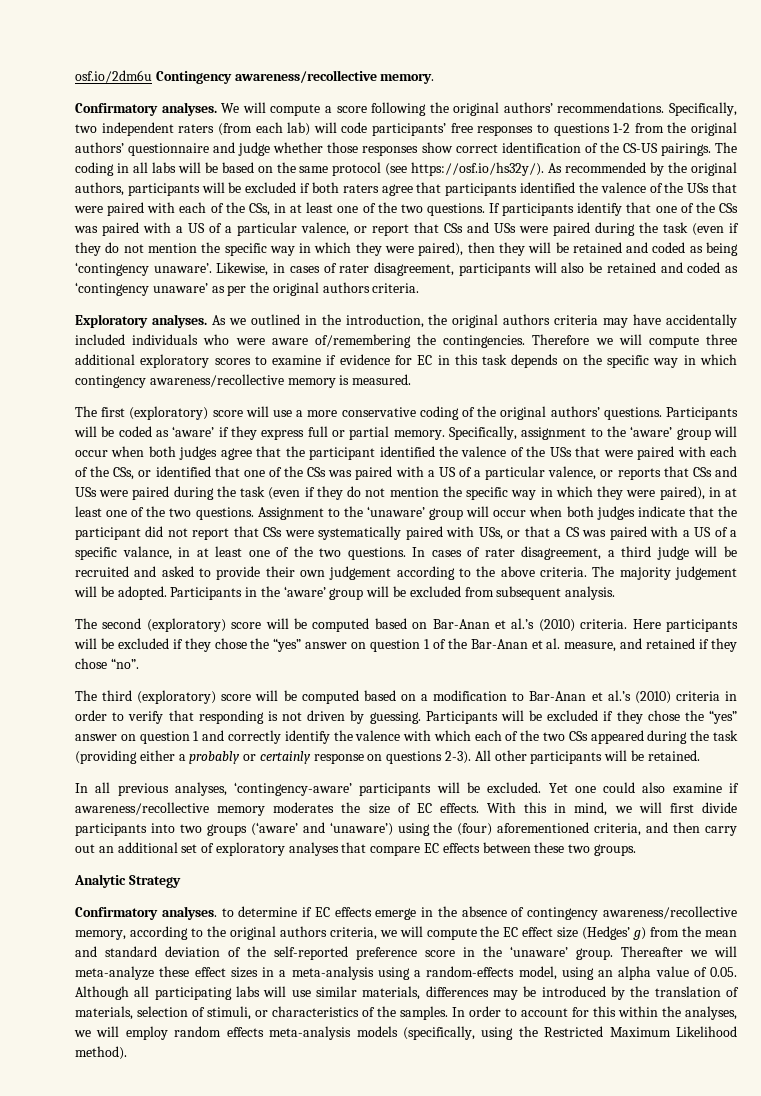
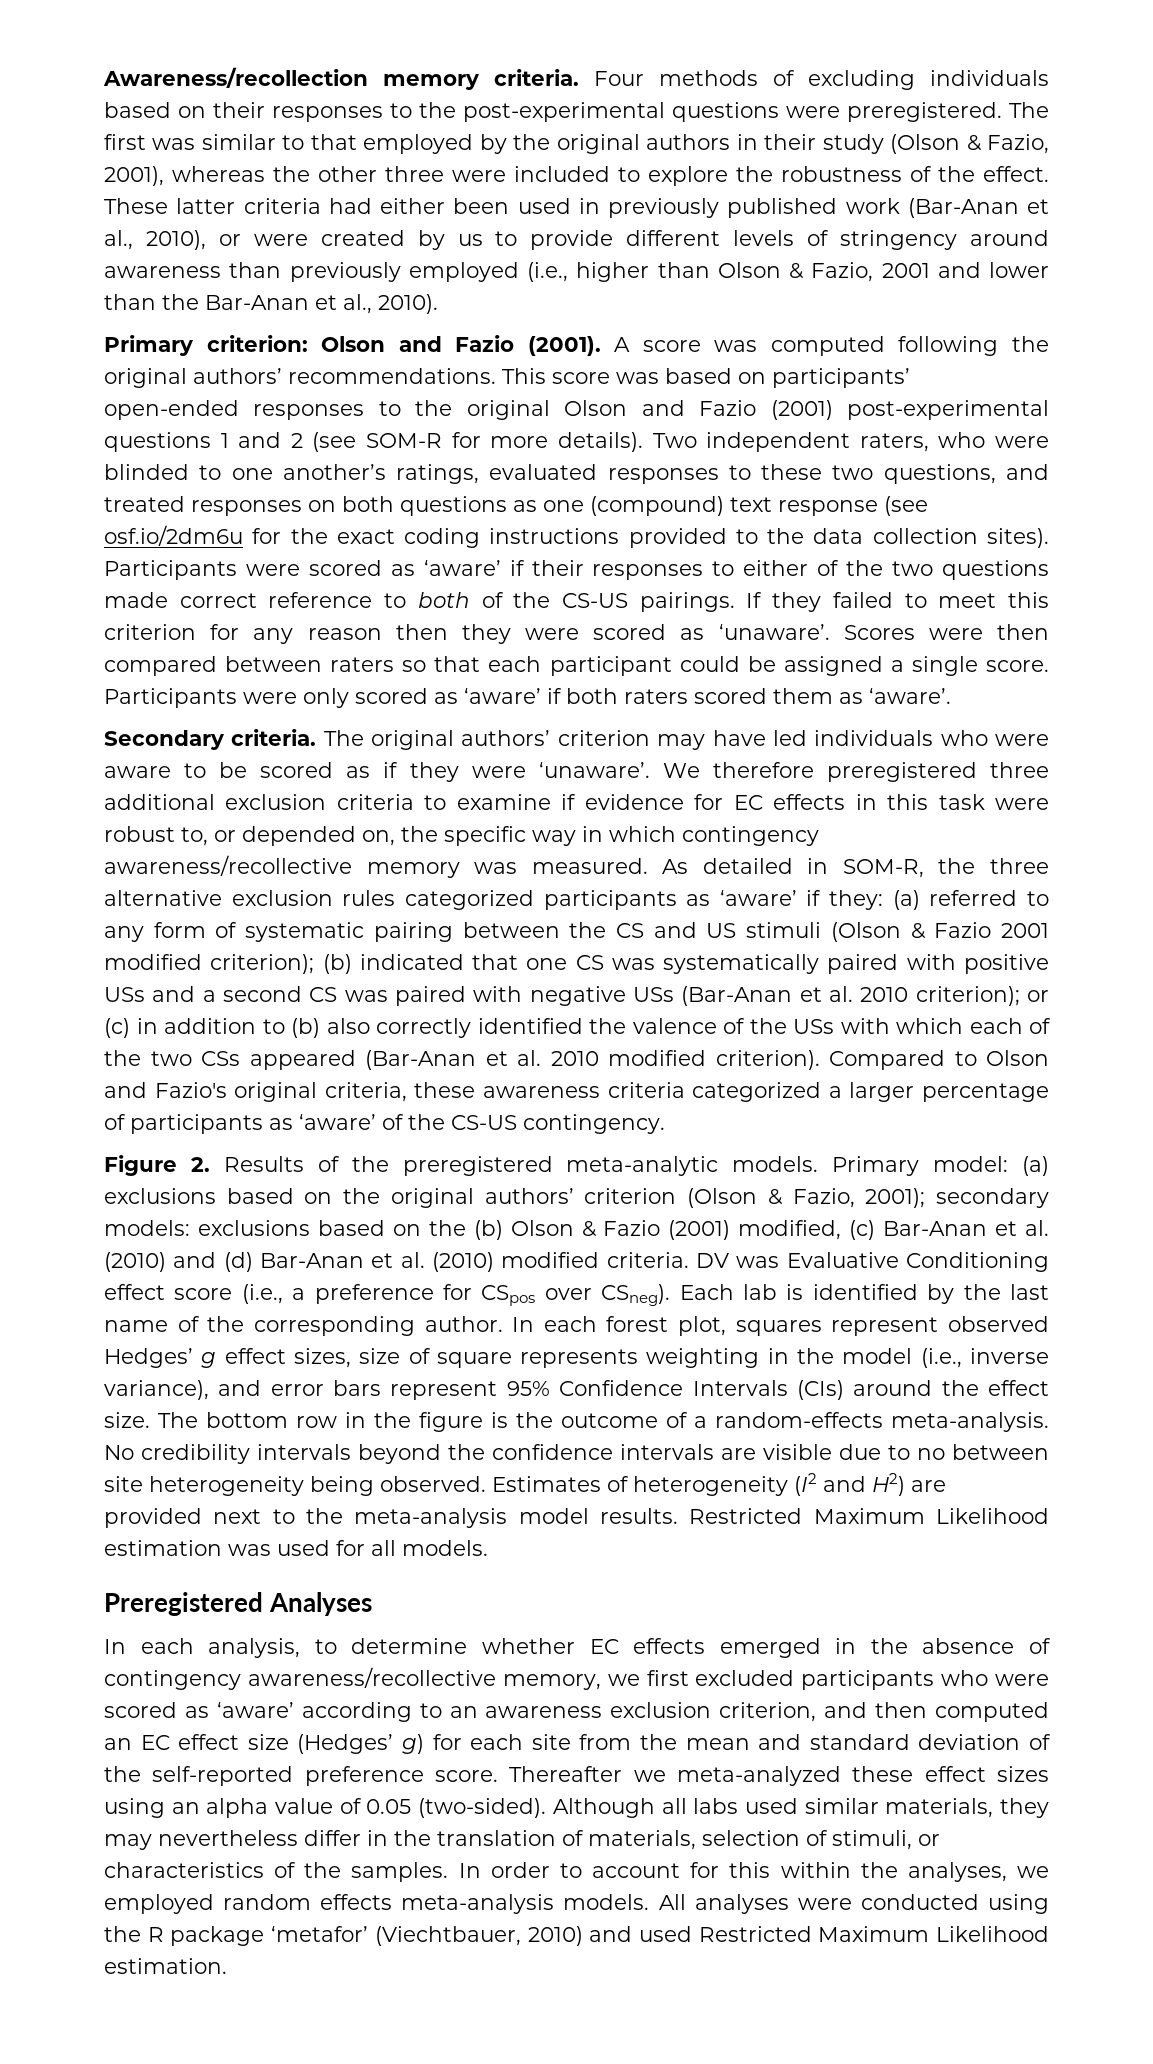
[75,70,435,84] [75,102,367,116] osf.io/2dm6u Contingency awareness/recollective memory. // Confirmatory analyses. We will compute a score -> [103,67,1049,90] [104,102,1049,122] [104,134,1049,154] [104,166,1049,186] [104,198,1049,218] [104,230,1049,250] [104,262,1049,282] [104,294,438,314] [104,335,885,356] Awareness/recollection memory criteria. Four methods of excluding individuals based on their responses to the post-experimental questions were preregistered. The first was similar to that employed by the original authors in their study (Olson & Fazio, 2001), whereas the other three were included to explore the robustness of the effect. These latter criteria had either been used in previously published work (Bar-Anan et al., 2010), or were created by us to provide different levels of stringency around awareness than previously employed (i.e., higher than Olson & Fazio, 2001 and lower than the Bar-Anan et al., 2010). // Primary criterion: Olson and Fazio (2001). A score was computed
[668,102,737,116] [75,122,737,136] [75,142,737,156] [75,162,738,176] [75,182,738,196] [74,202,738,216] [74,222,739,236] [75,242,738,256] [75,262,739,276] [75,282,420,296] [75,314,738,328] [75,334,737,348] [75,354,251,368] Specifically, two independent raters (from each lab) will code participants’ free responses to questions 1-2 from the original authors’ questionnaire and judge whether those responses show correct identification of the CS-US pairings. The coding in all labs will be based on the same protocol (see https://osf.io/hs32y/). As recommended by the original authors, participants will be excluded if both raters agree that participants identified the valence of the USs that were paired with each of the CSs, in at least one of the two questions. If participants identify that one of the CSs was paired with a US of a particular valence, or report that CSs and USs were paired during the task (even if they do not mention the specific way in which they were paired), then they will be retained and coded as being ‘contingency unaware’. Likewise, in cases of rater disagreement, participants will also be retained and coded as ‘contingency unaware’ as per the original authors criteria. // Exploratory analyses. As we outlined in the introduction, the original authors criteria may have accidentally included individuals who were aware of/remembering the contingencies. Therefore we will compute three additional exploratory scores -> [502,368,910,388] [104,400,1049,420] [104,432,1050,452] [104,464,1049,484] [104,496,928,516] [104,525,1049,548] [104,560,1049,580] [104,592,1049,612] [104,624,1049,644] [104,656,1049,676] [104,688,951,708] [104,729,1049,750] [104,762,1049,782] [104,794,414,810] This score was based on participants’ open-ended responses to the original Olson and Fazio (2001) post-experimental questions 1 and 2 (see SOM-R for more details). Two independent raters, who were blinded to one another’s ratings, evaluated responses to these two questions, and treated responses on both questions as one (compound) text response (see osf.io/2dm6u for the exact coding instructions provided to the data collection sites). Participants were scored as ‘aware’ if their responses to either of the two questions made correct reference to both of the CS-US pairings. If they failed to meet this criterion for any reason then they were scored as ‘unaware’. Scores were then compared between raters so that each participant could be assigned a single score. Participants were only scored as ‘aware’ if both raters scored them as ‘aware’. // Secondary criteria. The original authors’ criterion may have led individuals who were aware to be scored as if they were ‘unaware’. We therefore preregistered three additional exclusion criteria
(433, 360) none -> [773,794,846,810] effects
[511,354,578,368] depends on -> [994,798,1049,810] [104,826,395,846] were robust to, or depended on,
[339,375,350,385] is -> [474,862,518,874] was
[75,406,738,420] [74,426,738,440] [75,446,738,460] [75,466,738,480] [75,486,737,500] [75,506,737,520] [75,526,738,540] [75,546,737,560] [75,566,737,580] [74,586,616,600] [75,618,738,632] [74,638,738,652] [75,658,139,669] [75,690,738,704] [75,710,737,724] [75,730,401,744] // The first (exploratory) score will use a more conservative coding of the original authors’ questions. Participants will be coded as ‘aware’ if they express full or partial memory. Specifically, assignment to the ‘aware’ group will occur when both judges agree that the participant identified the valence of the USs that were paired with each of the CSs, or identified that one of the CSs was paired with a US of a particular valence, or reports that CSs and USs were paired during the task (even if they do not mention the specific way in which they were paired), in at least one of the two questions. Assignment to the ‘unaware’ group will occur when both judges indicate that the participant did not report that CSs were systematically paired with USs, or that a CS was paired with a US of a specific valance, in at least one of the two questions. In cases of rater disagreement, a third judge will be recruited and asked to provide their own judgement according to the above criteria. The majority judgement will be adopted. Participants in the ‘aware’ group will be excluded from subsequent analysis. // The second (exploratory) score will be computed based on Bar-Anan et al.’s (2010) criteria. Here participants will be excluded if they chose the “yes” answer on question 1 of the Bar-Anan et al. measure, and retained if they chose “no”. // The third (exploratory) score will be computed based on a modification to Bar-Anan et al.’s (2010) criteria in order to verify that responding is not driven by guessing. Participants will be excluded if they chose the “yes” answer on question 1 and correctly identify the valence -> [662,858,1049,878] [104,890,1049,910] [104,922,1049,942] [104,954,1049,974] [104,986,1050,1006] [104,1018,834,1038] As detailed in SOM-R, the three alternative exclusion rules categorized participants as ‘aware’ if they: (a) referred to any form of systematic pairing between the CS and US stimuli (Olson & Fazio 2001 modified criterion); (b) indicated that one CS was systematically paired with positive USs and a second CS was paired with negative USs (Bar-Anan et al. 2010 criterion); or (c) in addition to (b) also correctly identified the valence of the USs
[647,730,738,744] [75,750,700,764] [75,782,740,796] [75,802,737,816] [75,822,737,836] [75,842,636,856] [74,874,181,888] [75,906,417,920] during the task (providing either a probably or certainly response on questions 2-3). All other participants will be retained. // In all previous analyses, ‘contingency-aware’ participants will be excluded. Yet one could also examine if awareness/recollective memory moderates the size of EC effects. With this in mind, we will first divide participants into two groups (‘aware’ and ‘unaware’) using the (four) aforementioned criteria, and then carry out an additional set of exploratory analyses that compare EC effects between these two groups. // Analytic Strategy // Confirmatory analyses. to determine if EC effects emerge -> [365,1050,1049,1070] [104,1082,1049,1102] [104,1114,665,1134] [104,1155,1049,1176] [104,1188,1049,1208] [104,1220,1050,1240] [104,1252,1049,1272] [104,1284,1049,1306] [104,1316,1049,1336] [104,1348,1049,1368] [104,1380,1049,1400] [104,1412,1049,1432] [104,1444,1049,1464] [104,1473,946,1496] [104,1508,1049,1528] [104,1540,488,1556] [104,1592,373,1616] [104,1638,821,1658] (Bar-Anan et al. 2010 modified criterion). Compared to Olson and Fazio's original criteria, these awareness criteria categorized a larger percentage of participants as ‘aware’ of the CS-US contingency. // Figure 2. Results of the preregistered meta-analytic models. Primary model: (a) exclusions based on the original authors’ criterion (Olson & Fazio, 2001); secondary models: exclusions based on the (b) Olson & Fazio (2001) modified, (c) Bar-Anan et al. (2010) and (d) Bar-Anan et al. (2010) modified criteria. DV was Evaluative Conditioning effect score (i.e., a preference for CSpos over CSneg). Each lab is identified by the last name of the corresponding author. In each forest plot, squares represent observed Hedges’ g effect sizes, size of square represents weighting in the model (i.e., inverse variance), and error bars represent 95% Confidence Intervals (CIs) around the effect size. The bottom row in the figure is the outcome of a random-effects meta-analysis. No credibility intervals beyond the confidence intervals are visible due to no between site heterogeneity being observed. Estimates of heterogeneity (I2 and H2) are provided next to the meta-analysis model results. Restricted Maximum Likelihood estimation was used for all models. // Preregistered Analyses // In each analysis, to determine whether EC effects emerged
[129,926,500,940] according to the original authors criteria, we will compute the -> [607,1670,1049,1690] [104,1702,1049,1722] [104,1738,132,1750] we first excluded participants who were scored as ‘aware’ according to an awareness exclusion criterion, and then computed an
(647, 933) none -> [432,1734,571,1750] for each site
[425,946,737,960] [75,966,557,980] score in the ‘unaware’ group. Thereafter we will meta-analyze these effect sizes in a meta-analysis using a random-effects model, -> [434,1766,1049,1786] score. Thereafter we meta-analyzed these effect sizes
[710,967,737,977] [75,986,625,1000] 0.05. Although all participating labs will use similar materials, differences may be introduced by -> [366,1798,1050,1818] [104,1830,388,1850] 0.05 (two-sided). Although all labs used similar materials, they may nevertheless differ in
[96,1026,168,1040] will employ -> [104,1894,214,1914] employed
[356,1026,737,1040] [75,1046,127,1060] models (specifically, using the Restricted Maximum Likelihood method). -> [563,1894,1049,1914] [104,1926,1050,1946] [104,1958,227,1974] models. All analyses were conducted using the R package ‘metafor’ (Viechtbauer, 2010) and used Restricted Maximum Likelihood estimation.

